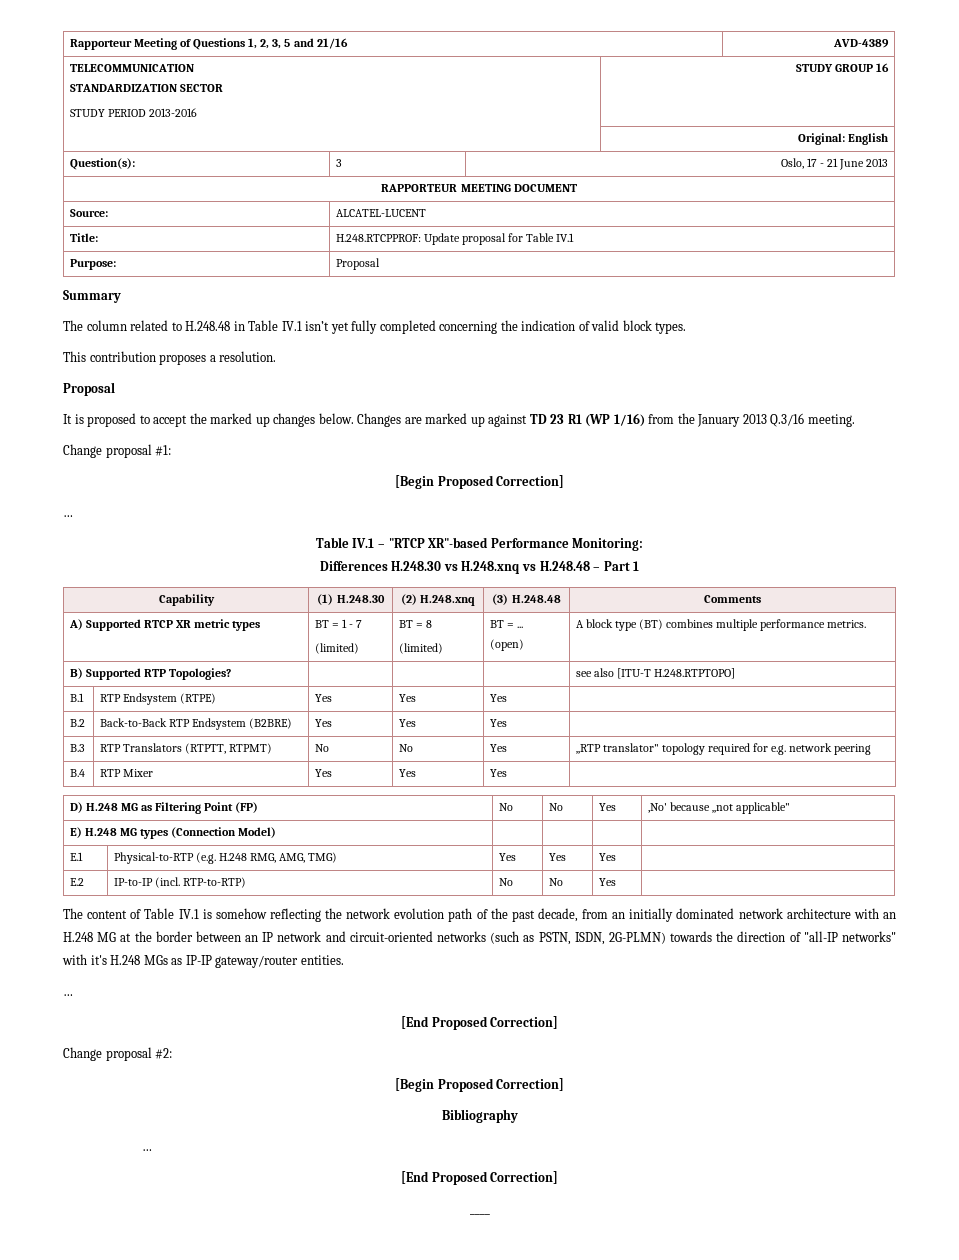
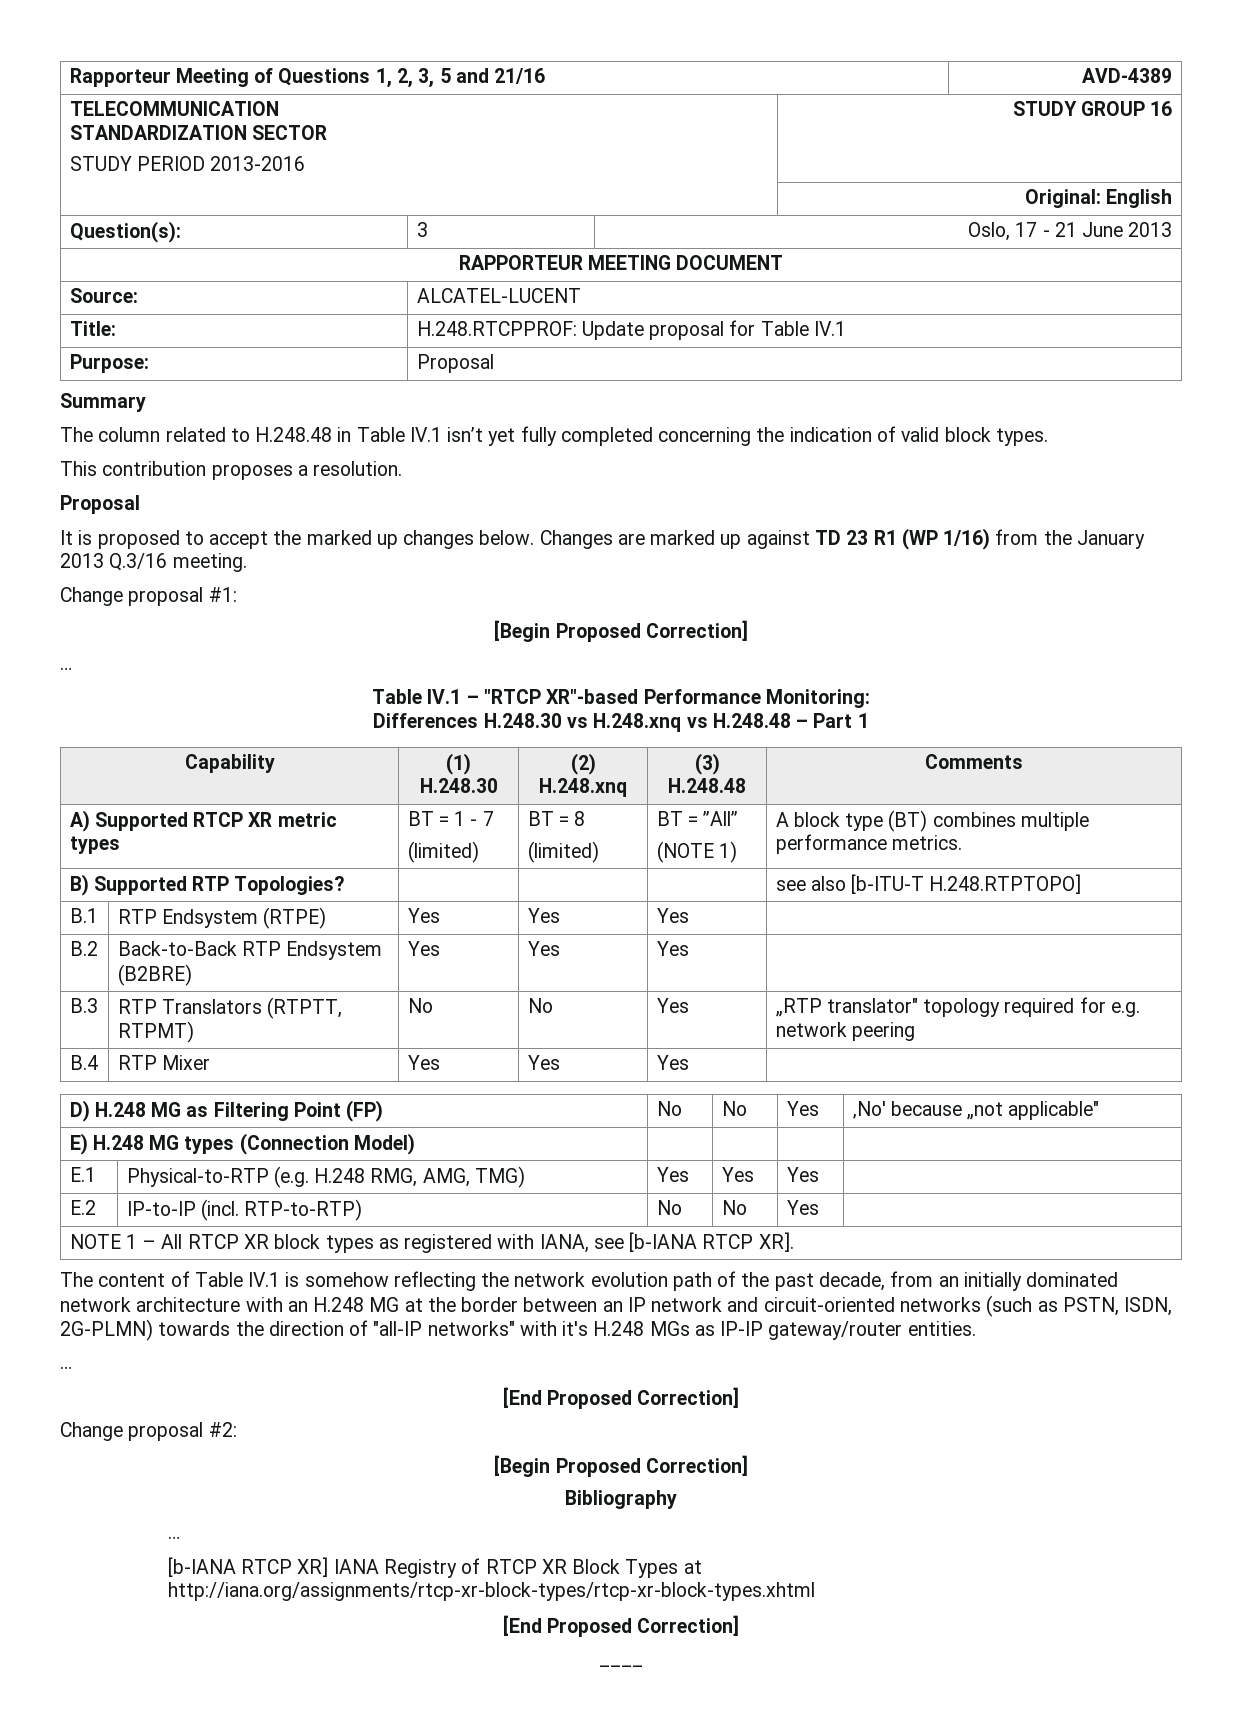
[516,626,523,628] [489,639,524,651] ... // (open) -> [703,811,739,826] [656,841,737,863] ”All” // (NOTE 1)
[616,668,651,679] [ITU-T -> [851,874,925,894] [b-ITU-T
(616, 882) none -> [69,1232,794,1253] // NOTE 1 – All RTCP XR block types as registered with IANA, see [b-IANA RTCP XR].
(152, 1150) none -> [167,1557,702,1578] [167,1582,815,1601] // [b-IANA RTCP XR] IANA Registry of RTCP XR Block Types at http://iana.org/assignments/rtcp-xr-block-types/rtcp-xr-block-types.xhtml

